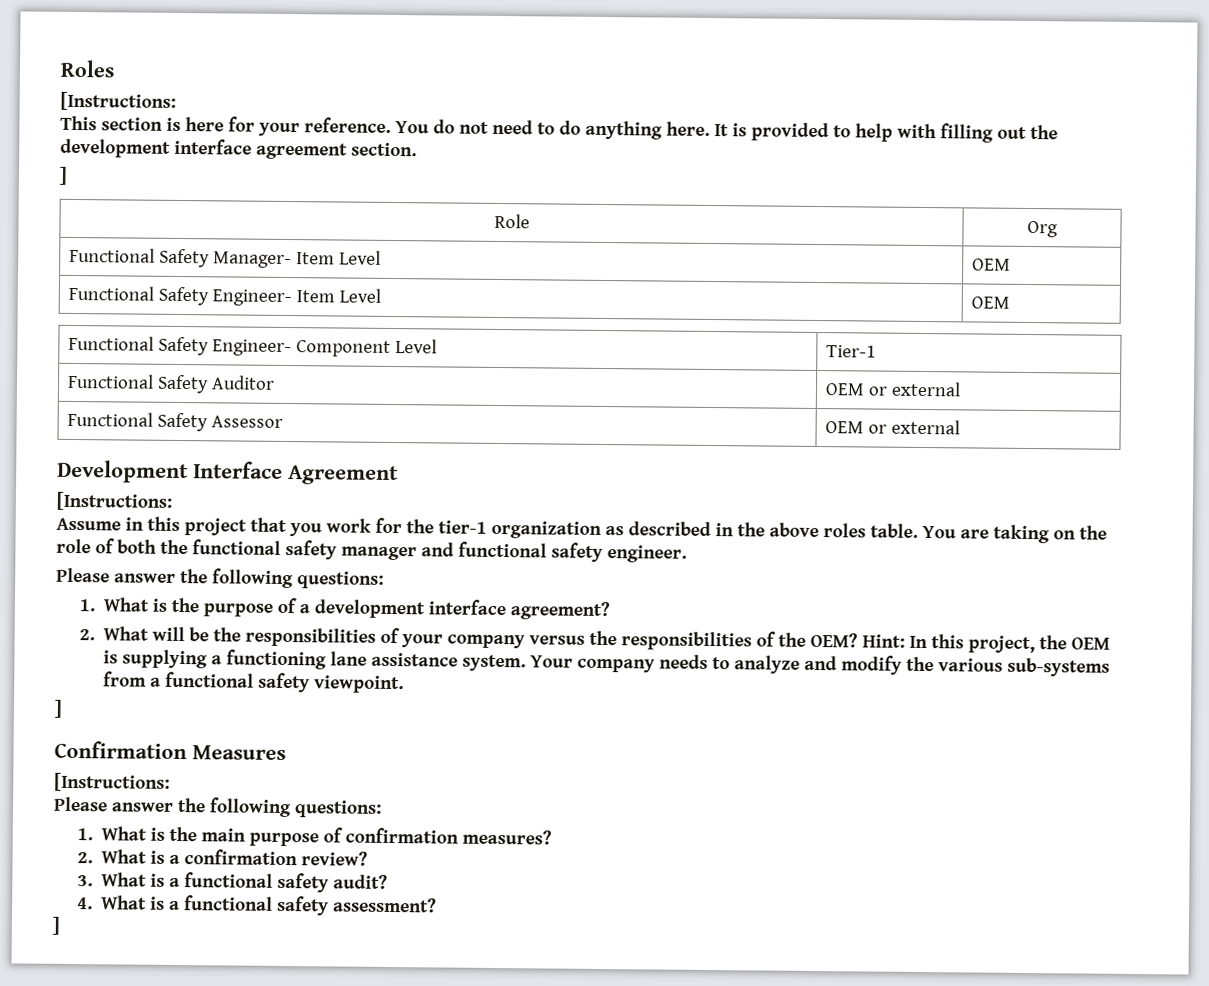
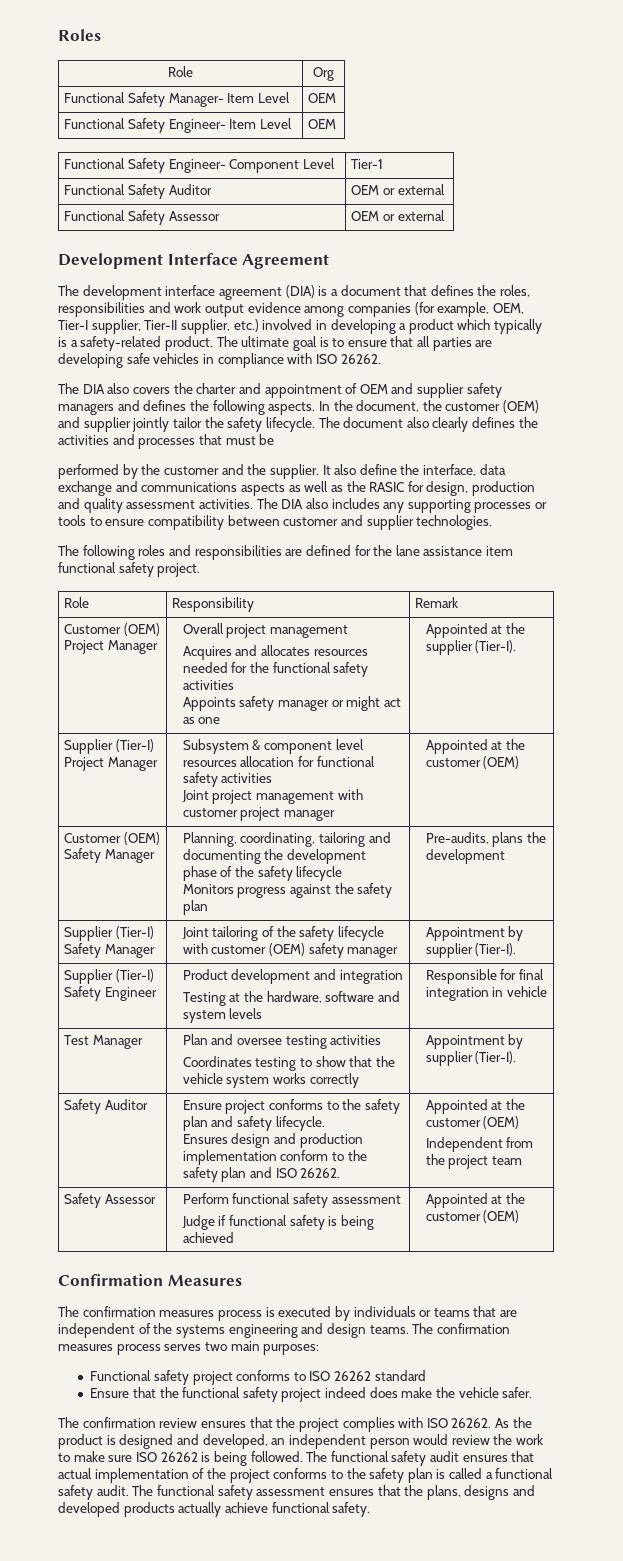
[60,91,176,111] [60,115,1058,143] [60,138,417,160] [59,166,68,185] // [Instructions: // This section is here for your reference. You do not need to do anything here. It is provided to help with filling out the development interface agreement section. // ] -> (101, 35) none
[56,491,172,511] [56,516,1107,544] [56,538,687,563] [56,567,384,589] [78,597,610,621] [78,626,1110,654] [103,649,1110,677] [103,671,405,694] [54,699,63,718] [54,740,286,761] [54,772,170,792] [53,796,382,818] [76,826,552,847] [76,849,369,866] [76,872,389,893] [76,895,438,916] [52,916,60,935] [Instructions: // Assume in this project that you work for the tier-1 organization as described in the above roles table. You are taking on the role of both the functional safety manager and functional safety engineer. // Please answer the following questions: // 1. What is the purpose of a development interface agreement? // 2. What will be the responsibilities of your company versus the responsibilities of the OEM? Hint: In this project, the OEM is supplying a functioning lane assistance system. Your company needs to analyze and modify the various sub-systems from a functional safety viewpoint. // ] // Confirmation Measures // [Instructions: // Please answer the following questions: // 1. What is the main purpose of confirmation measures? // 2. What is a confirmation review? // 3. What is a functional safety audit? // 4. What is a functional safety assessment? // ] -> [58,285,531,300] [58,302,524,317] [58,319,543,334] [58,336,493,351] [58,353,381,368] [58,383,502,398] [58,400,540,415] [58,417,538,432] [58,434,275,449] [58,464,506,479] [58,481,536,496] [58,498,548,513] [58,515,493,530] [58,545,514,560] [58,562,201,577] [64,597,90,608] [172,597,255,612] [415,597,459,608] [64,623,160,636] [64,640,158,654] [182,623,349,638] [182,645,368,660] [182,662,369,677] [182,680,234,690] [182,696,401,711] [182,717,221,724] [425,623,526,638] [425,640,517,655] [64,739,154,754] [64,757,158,771] [182,739,364,754] [182,756,375,767] [182,772,273,787] [181,789,363,804] [182,807,336,821] [425,739,526,754] [425,756,520,769] [64,832,160,845] [64,848,155,863] [182,832,391,847] [182,849,367,864] [182,866,343,881] [182,883,393,898] [182,900,208,915] [425,832,547,847] [425,849,505,864] [64,926,154,941] [64,943,155,958] [181,926,384,941] [182,943,399,958] [425,926,524,941] [425,943,517,958] [64,969,154,984] [64,986,157,1001] [182,969,403,984] [182,991,400,1006] [182,1008,263,1023] [425,969,545,984] [425,986,548,1001] [64,1035,143,1049] [182,1034,382,1049] [182,1056,395,1071] [182,1073,359,1088] [425,1034,524,1049] [425,1051,517,1066] [64,1099,148,1114] [182,1099,400,1114] [182,1116,325,1131] [182,1133,363,1148] [182,1150,367,1165] [182,1167,341,1182] [425,1099,526,1114] [425,1116,520,1129] [425,1137,534,1152] [425,1154,523,1169] [64,1193,156,1208] [182,1193,401,1208] [181,1215,374,1230] [182,1232,234,1243] [425,1193,526,1208] [425,1210,520,1223] [58,1274,242,1286] [58,1306,518,1321] [58,1323,510,1338] [58,1341,320,1355] [90,1370,426,1385] [90,1387,533,1402] [58,1417,532,1432] [58,1434,544,1449] [58,1451,535,1466] [58,1468,554,1483] [58,1485,536,1500] [58,1502,371,1517] The development interface agreement (DIA) is a document that defines the roles, responsibilities and work output evidence among companies (for example, OEM, Tier-I supplier, Tier-II supplier, etc.) involved in developing a product which typically is a safety-related product. The ultimate goal is to ensure that all parties are developing safe vehicles in compliance with ISO 26262. // The DIA also covers the charter and appointment of OEM and supplier safety managers and defines the following aspects. In the document, the customer (OEM) and supplier jointly tailor the safety lifecycle. The document also clearly defines the activities and processes that must be // performed by the customer and the supplier. It also define the interface, data exchange and communications aspects as well as the RASIC for design, production and quality assessment activities. The DIA also includes any supporting processes or tools to ensure compatibility between customer and supplier technologies. // The following roles and responsibilities are defined for the lane assistance item functional safety project. // Role | Responsibility | Remark // Customer (OEM) Project Manager | Overall project management // Acquires and allocates resources needed for the functional safety activities // Appoints safety manager or might act as one | Appointed at the supplier (Tier-I). // Supplier (Tier-I) Project Manager | Subsystem & component level resources allocation for functional safety activities // Joint project management with customer project manager | Appointed at the customer (OEM) // Customer (OEM) Safety Manager | Planning, coordinating, tailoring and documenting the development phase of the safety lifecycle // Monitors progress against the safety plan | Pre-audits, plans the development // Supplier (Tier-I) Safety Manager | Joint tailoring of the safety lifecycle with customer (OEM) safety manager | Appointment by supplier (Tier-I). // Supplier (Tier-I) Safety Engineer | Product development and integration // Testing at the hardware, software and system levels | Responsible for final integration in vehicle // Test Manager | Plan and oversee testing activities // Coordinates testing to show that the vehicle system works correctly | Appointment by supplier (Tier-I). // Safety Auditor | Ensure project conforms to the safety plan and safety lifecycle. // Ensures design and production implementation conform to the safety plan and ISO 26262. | Appointed at the customer (OEM) // Independent from the project team // Safety Assessor | Perform functional safety assessment // Judge if functional safety is being achieved | Appointed at the customer (OEM) // Confirmation Measures // The confirmation measures process is executed by individuals or teams that are independent of the systems engineering and design teams. The confirmation measures process serves two main purposes: // Functional safety project conforms to ISO 26262 standard // Ensure that the functional safety project indeed does make the vehicle safer. // The confirmation review ensures that the project complies with ISO 26262. As the product is designed and developed, an independent person would review the work to make sure ISO 26262 is being followed. The functional safety audit ensures that actual implementation of the project conforms to the safety plan is called a functional safety audit. The functional safety assessment ensures that the plans, designs and developed products actually achieve functional safety.

